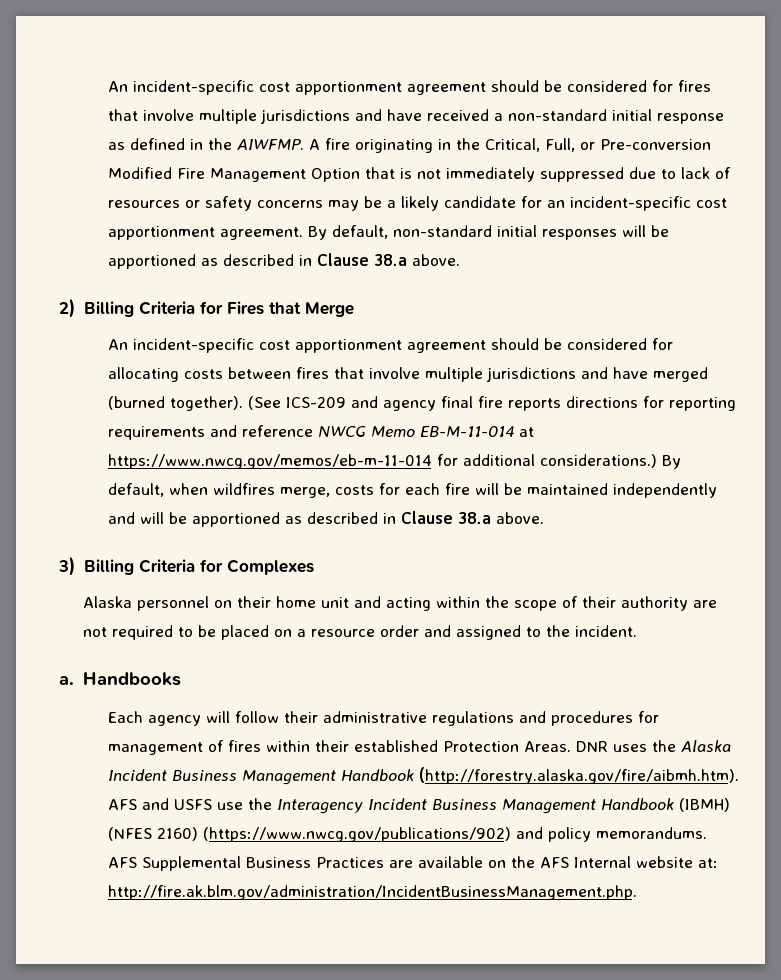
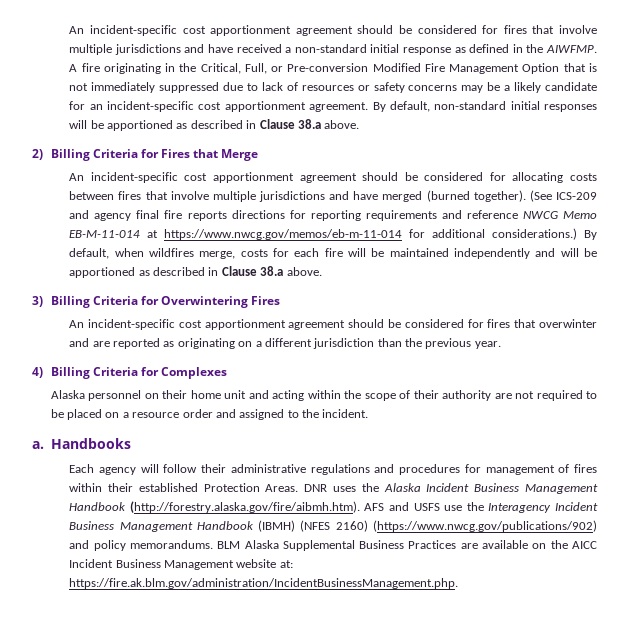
(223, 565) none -> [160,296,281,308] [69,319,598,330] [69,338,501,349] [32,367,159,379] Overwintering Fires // An incident-specific cost apportionment agreement should be considered for fires that overwinter and are reported as originating on a different jurisdiction than the previous year. // 4) Billing Criteria for
[107,857,137,868] AFS -> [217,540,279,549] BLM Alaska
[539,856,631,868] AFS Internal -> [572,541,597,549] [69,559,235,570] AICC Incident Business Management
[107,885,637,900] http://fire.ak.blm.gov/administration/IncidentBusinessManagement.php. -> [69,578,459,589] https://fire.ak.blm.gov/administration/IncidentBusinessManagement.php.

